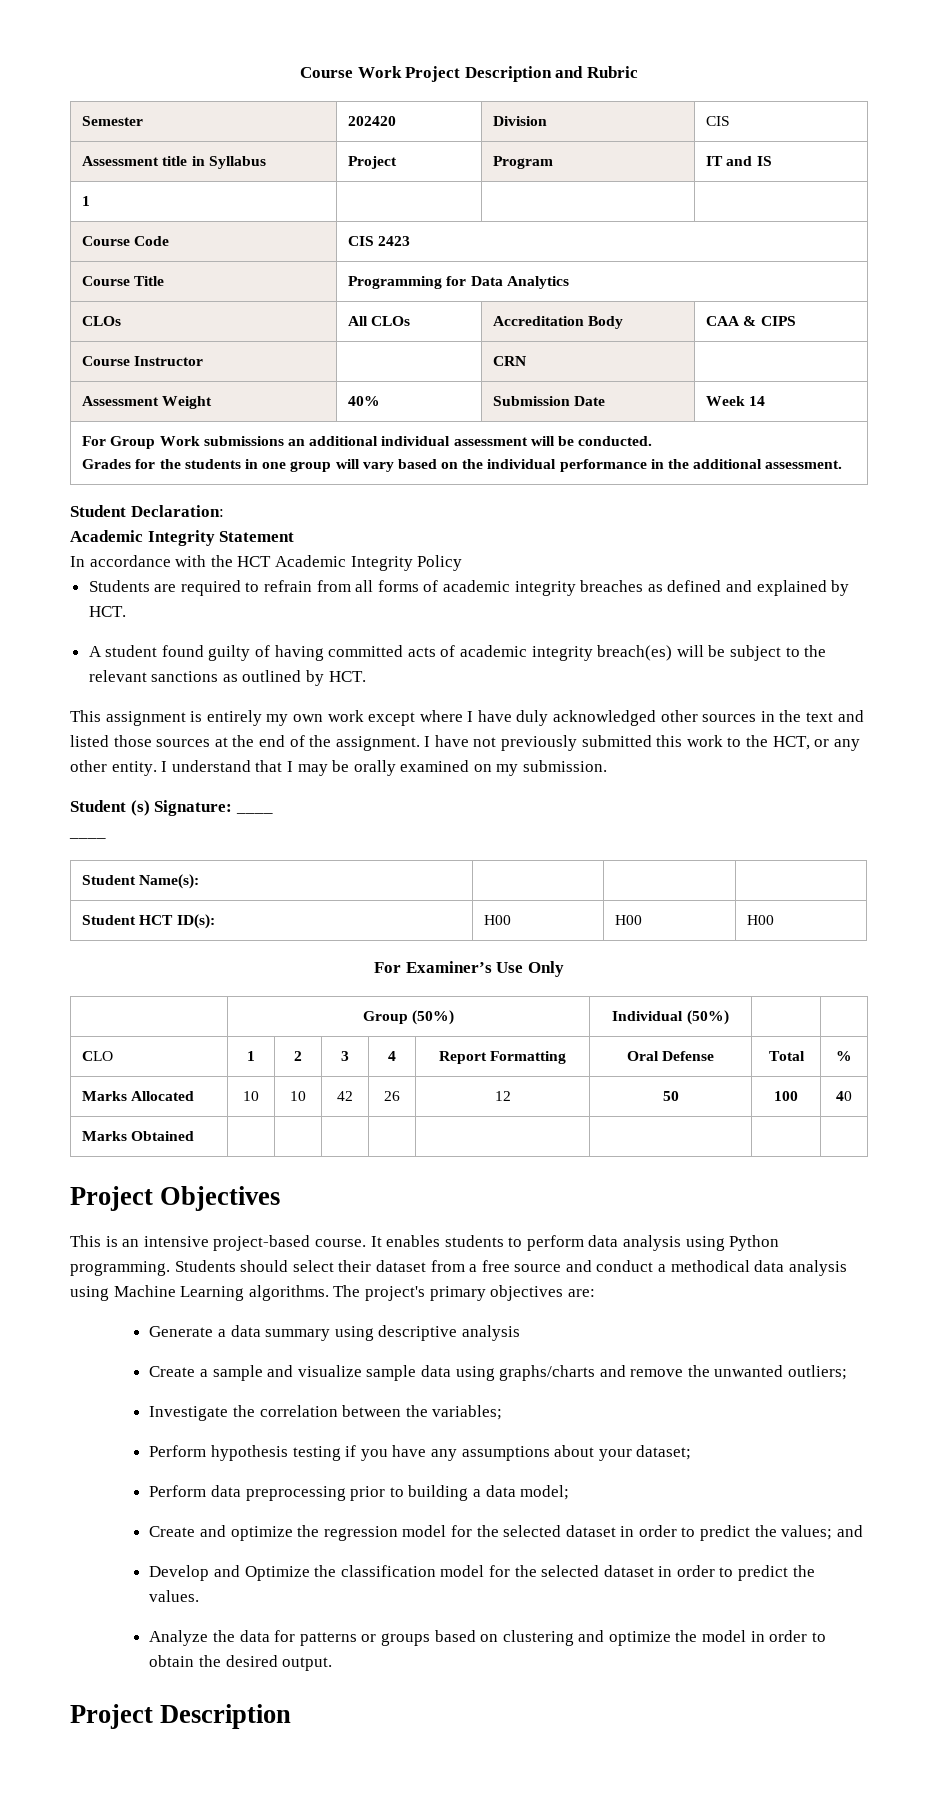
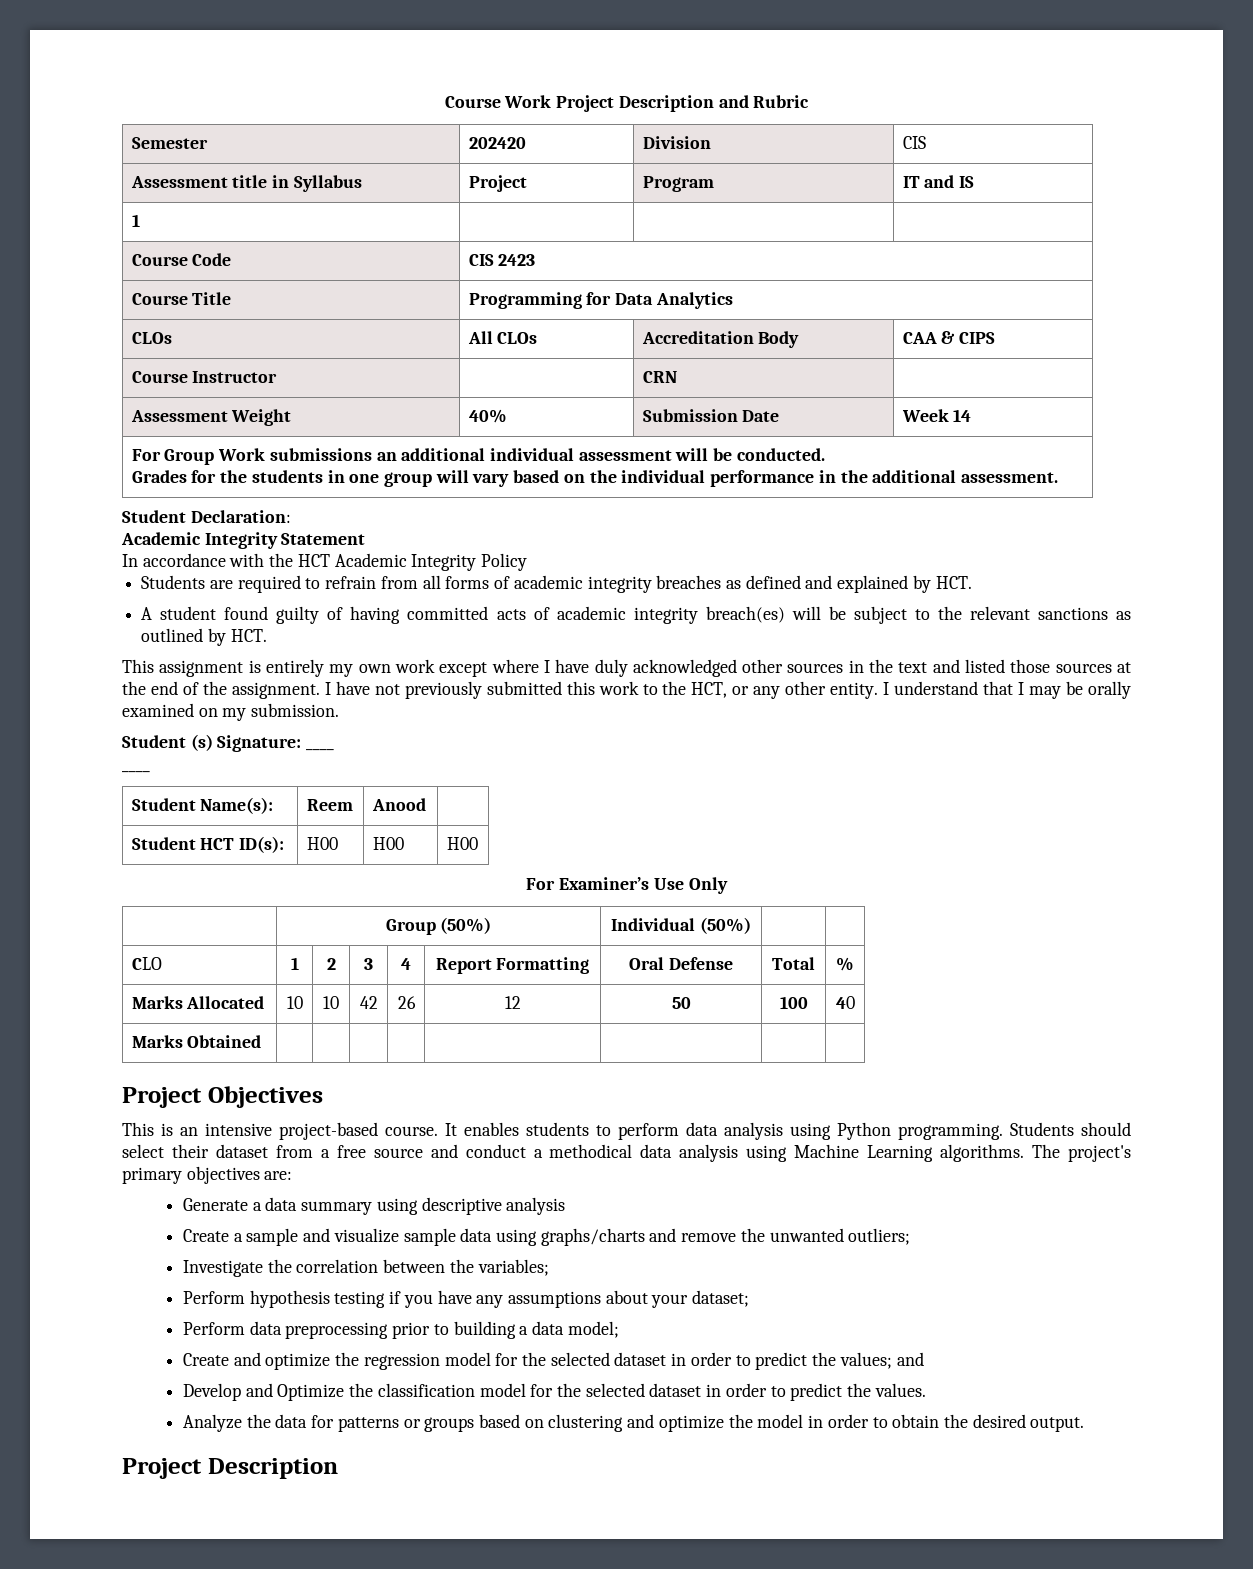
(200, 881) | -> [306,799,353,811] [371,798,426,811] Reem | Anood

